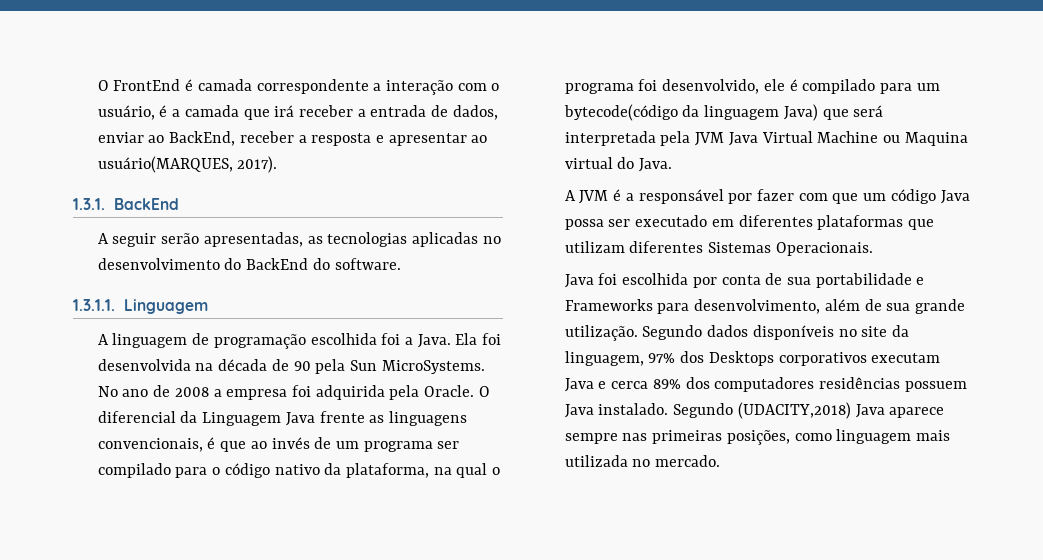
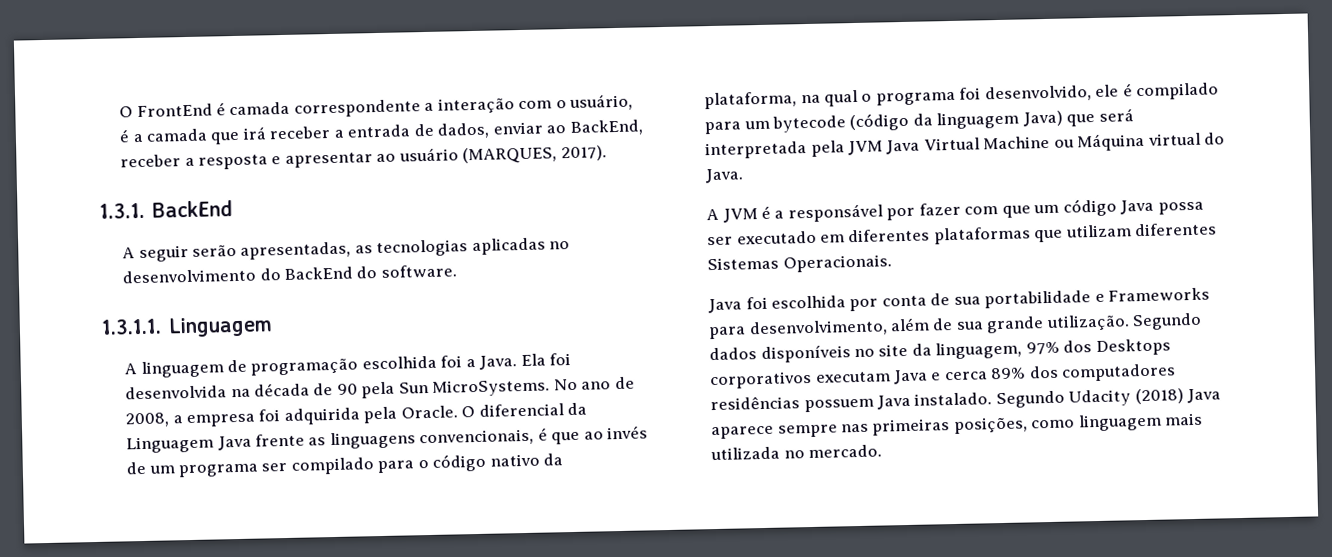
[97,156,233,173] usuário(MARQUES, -> [398,146,558,165] usuário (MARQUES,
[174,387,209,397] 2008 -> [125,412,170,428] 2008,
[563,104,678,121] bytecode(código -> [772,112,910,133] bytecode (código
[904,132,968,146] Maquina -> [1077,132,1146,152] Máquina
[737,402,851,419] (UDACITY,2018) -> [1068,388,1184,407] Udacity (2018)

